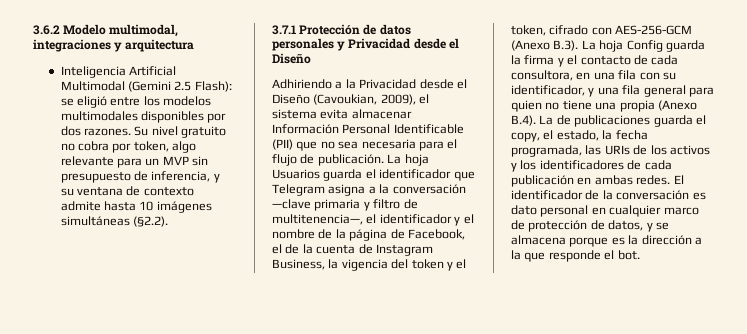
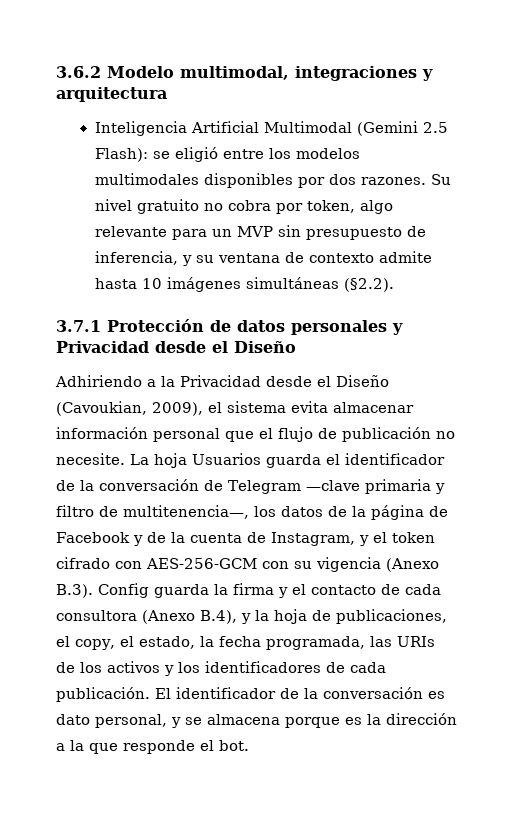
[272,124,464,134] [272,139,458,151] [272,154,384,166] Información Personal Identificable (PII) que no sea necesaria para el flujo de publicación. -> [56,427,455,442] [56,453,125,465] información personal que el flujo de publicación no necesite.
[453,171,475,181] [272,184,466,196] que Telegram asigna a la conversación -> [56,479,301,494] de la conversación de Telegram
[366,214,474,226] [272,229,315,239] el identificador y el nombre -> [254,506,323,517] los datos
[407,229,465,240] [272,244,282,254] Facebook, el -> [56,532,143,546] Facebook y
[375,244,433,256] [272,259,467,271] [511,25,546,36] Instagram Business, la vigencia del token y el token, -> [270,532,435,546] Instagram, y el token
[511,40,624,52] (Anexo B.3). La hoja -> [262,557,439,572] [56,584,93,598] con su vigencia (Anexo B.3).
[511,70,676,81] [511,85,714,97] [511,100,697,112] [511,115,693,127] consultora, en una fila con su identificador, y una fila general para quien no tiene una propia (Anexo B.4). La de publicaciones guarda -> [56,609,447,624] consultora (Anexo B.4), y la hoja de publicaciones,
[511,175,671,187] publicación en ambas redes. -> [56,687,150,702] publicación.
[540,205,699,217] [511,220,644,232] personal en cualquier marco de protección de datos, -> [95,714,167,728] personal,

